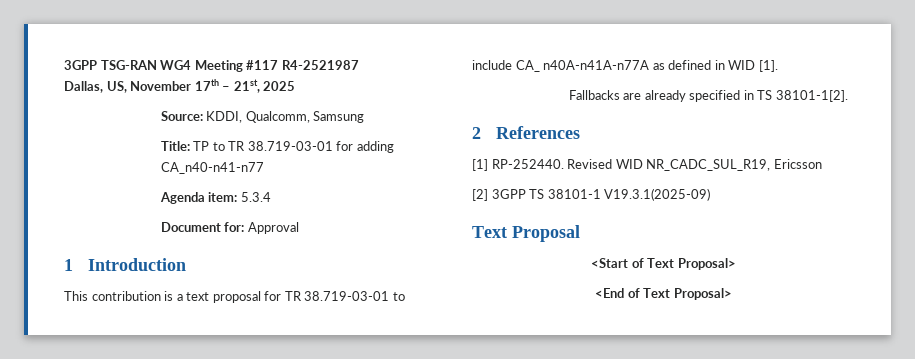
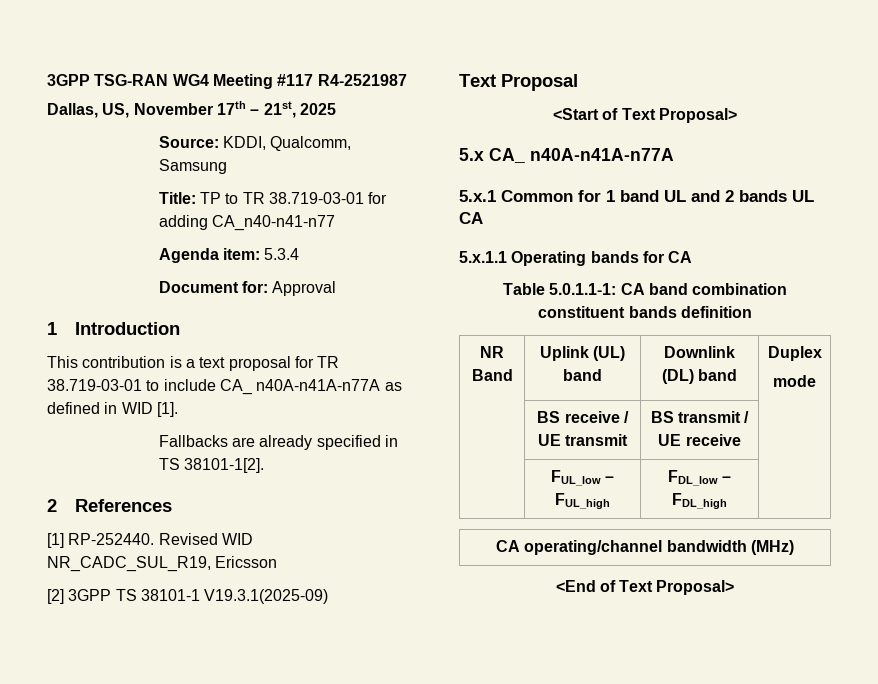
(736, 264) none -> [459,148,674,163] [459,190,814,202] [459,212,483,224] [459,251,693,266] [502,283,788,295] [538,306,752,318] [480,346,504,358] [471,369,513,381] [539,346,626,361] [563,369,602,381] [664,346,735,358] [661,369,738,384] [767,346,822,361] [773,375,816,387] [537,411,629,423] [537,434,629,446] [650,411,750,423] [658,434,741,446] [550,470,615,486] [555,493,610,509] [667,470,732,486] [672,493,727,509] [496,540,794,555] // 5.x CA_ n40A-n41A-n77A // 5.x.1 Common for 1 band UL and 2 bands UL CA // 5.x.1.1 Operating bands for CA // Table 5.0.1.1-1: CA band combination constituent bands definition // NR Band | Uplink (UL) band | Downlink (DL) band | Duplex // mode // | BS receive / UE transmit | BS transmit / UE receive | // | FUL_low – FUL_high | FDL_low – FDL_high | // CA operating/channel bandwidth (MHz)

